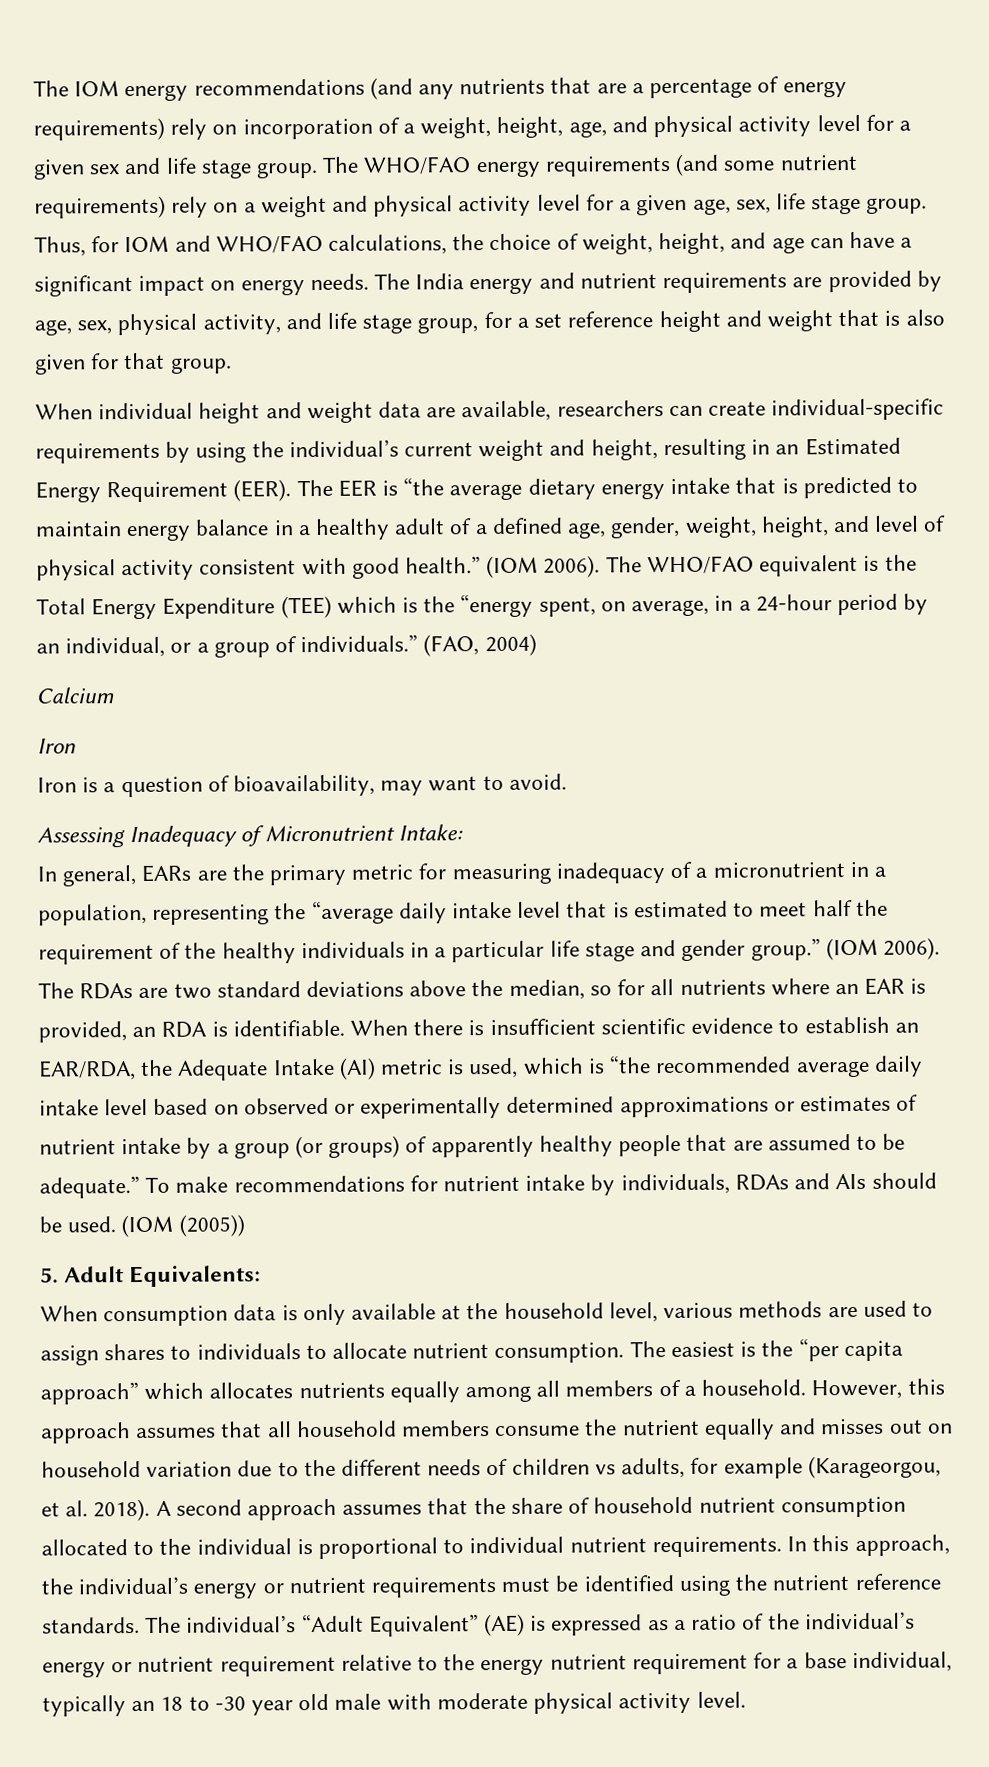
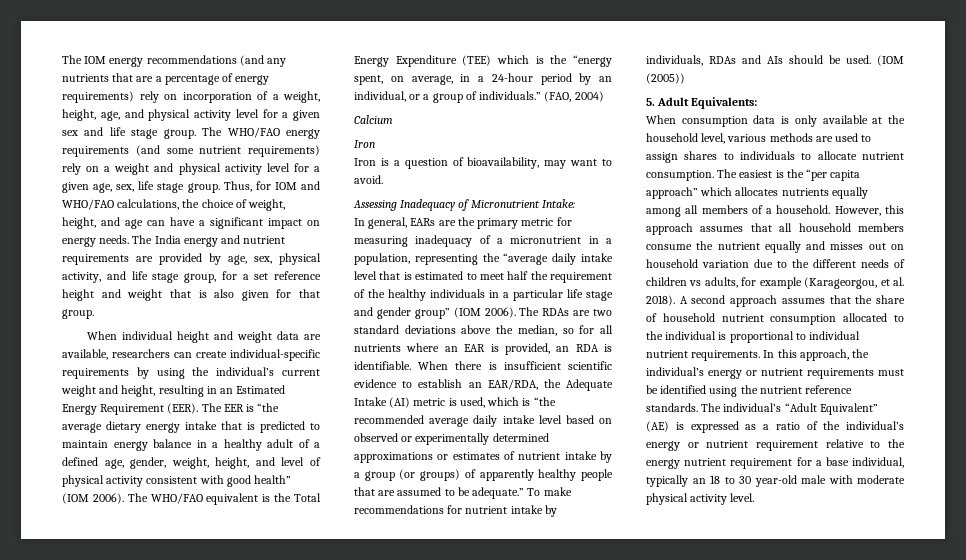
[405,556,482,574] health.” -> [254,475,292,484] health”
[750,938,821,961] group.” -> [414,308,450,319] group”
[214,1693,330,1716] -30 year old -> [739,475,797,487] 30 year-old

